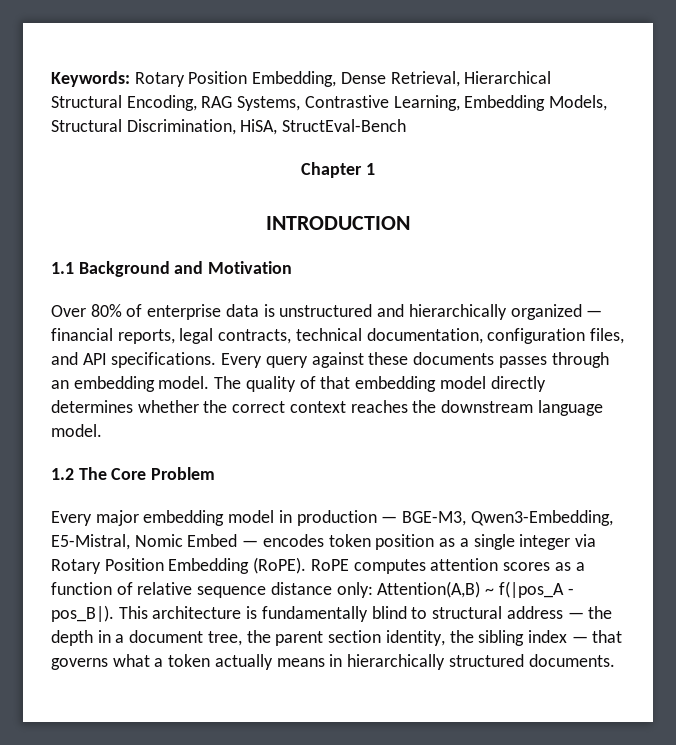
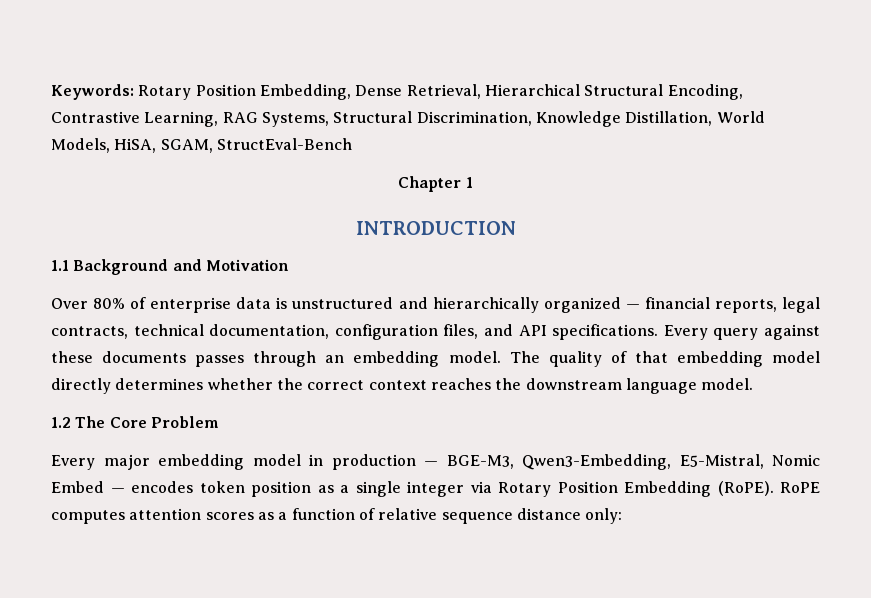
[201,95,608,111] [51,119,278,135] RAG Systems, Contrastive Learning, Embedding Models, Structural Discrimination, HiSA, -> [51,111,765,127] [51,138,213,153] Contrastive Learning, RAG Systems, Structural Discrimination, Knowledge Distillation, World Models, HiSA, SGAM,
[377,581,574,598] [51,605,613,622] [51,630,623,646] [51,654,615,670] Attention(A,B) ~ f(|pos_A - pos_B|). This architecture is fundamentally blind to structural address — the depth in a document tree, the parent section identity, the sibling index — that governs what a token actually means in hierarchically structured documents. -> (623, 516) none

